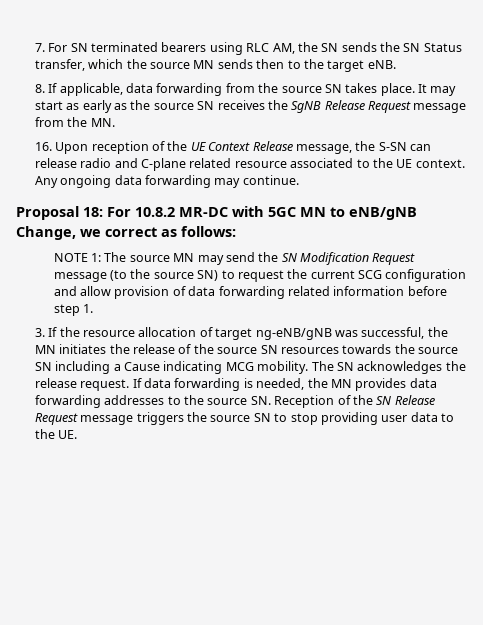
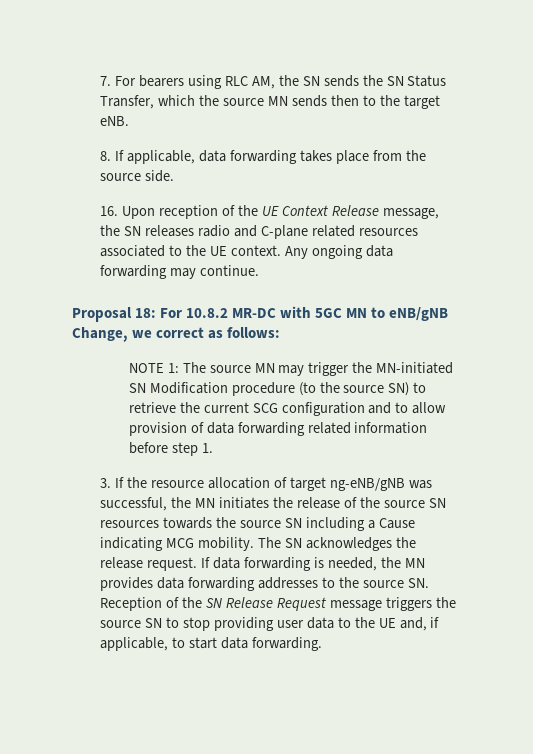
[70,42,158,52] SN terminated -> (137, 81) none
[34,59,85,71] transfer, -> [100,95,155,109] Transfer,
(223, 89) none -> [300,150,369,164] takes place
[324,83,457,96] [34,100,467,113] [34,117,115,127] SN takes place. It may start as early as the source SN receives the SgNB Release Request message from the MN. -> [145,170,175,182] side.
[378,142,431,151] [34,158,77,168] S-SN can release -> [124,225,195,237] SN releases
[234,161,287,168] resource -> [358,228,418,236] resources
[225,252,416,265] [53,272,107,282] send the SN Modification Request message -> [308,362,454,376] [128,382,295,396] trigger the MN-initiated SN Modification procedure
[237,270,284,282] request -> [128,402,176,413] retrieve
(77, 291) none -> [395,402,409,413] to
[58,430,78,439] UE. -> [378,617,440,631] [100,637,323,651] UE and, if applicable, to start data forwarding.

